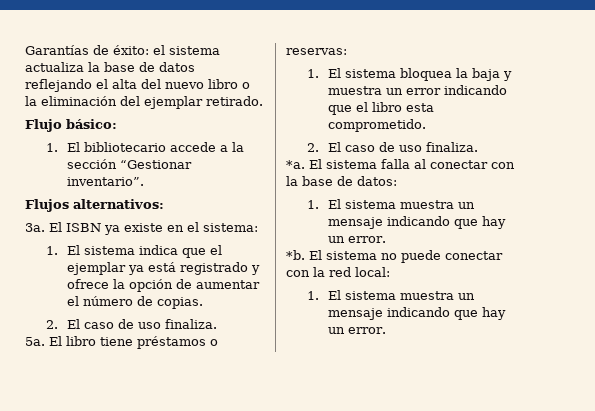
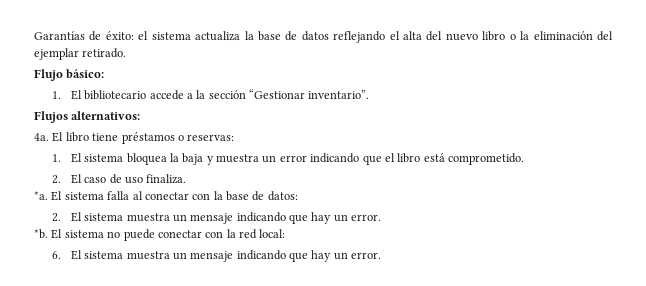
[25,222,258,235] [46,245,223,258] [67,262,261,275] [67,279,261,292] [67,296,204,309] [46,319,218,329] [25,337,45,346] 3a. El ISBN ya existe en el sistema: // 1. El sistema indica que el ejemplar ya está registrado y ofrece la opción de aumentar el número de copias. // 2. El caso de uso finaliza. // 5a. -> [34,133,49,141] 4a.
[406,103,435,112] esta -> [423,153,445,162] está
[307,200,320,209] 1. -> [52,213,62,222] 2.
[307,291,320,300] 1. -> [52,251,62,259] 6.

